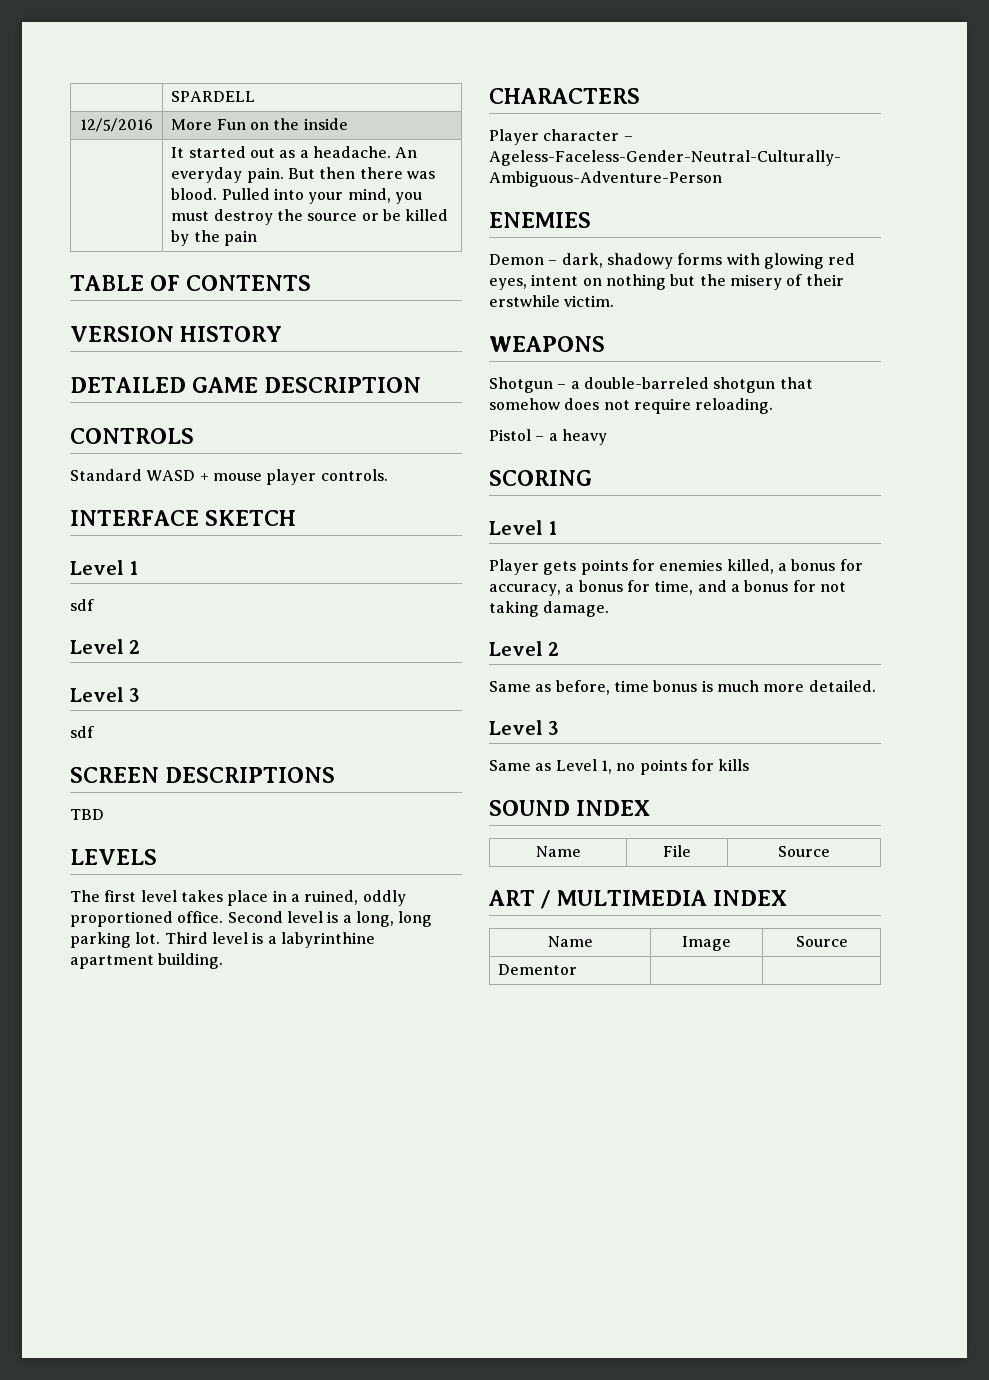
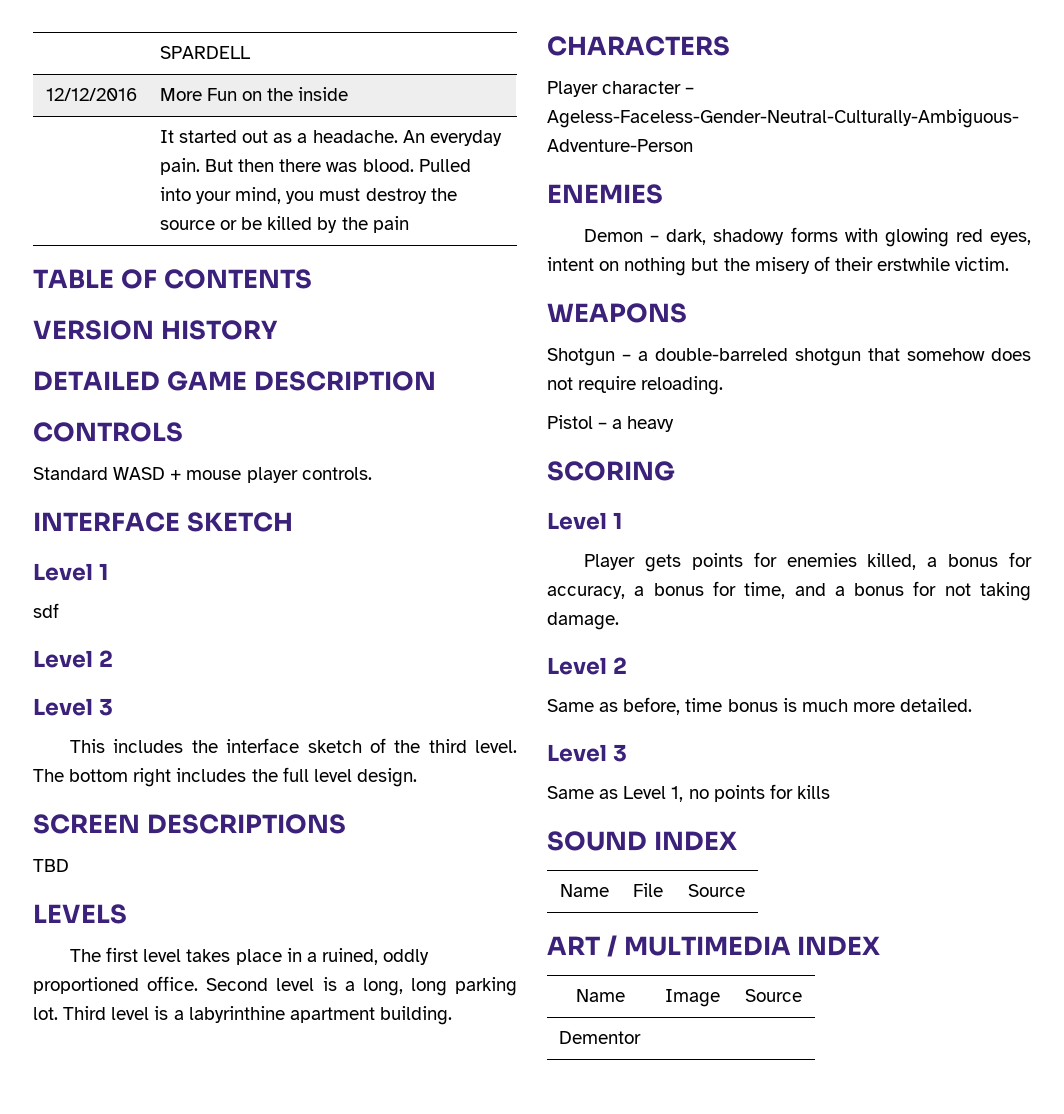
[80,118,153,132] 12/5/2016 -> [45,88,137,101] 12/12/2016
[70,726,94,738] sdf -> [69,738,517,753] [33,767,417,787] This includes the interface sketch of the third level. The bottom right includes the full level design.

